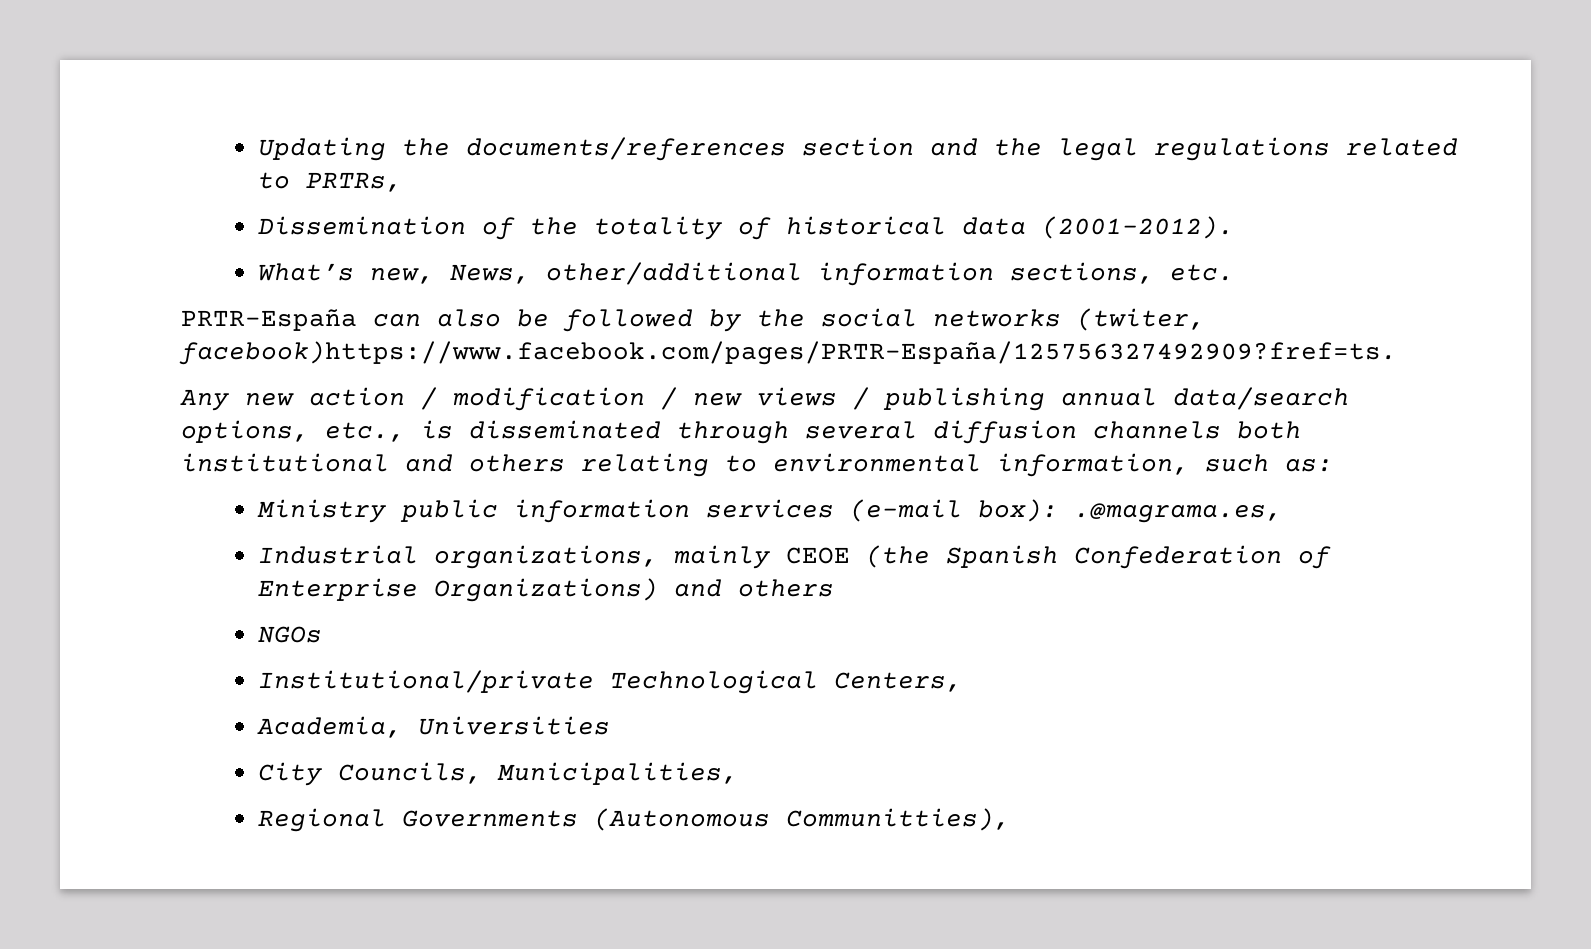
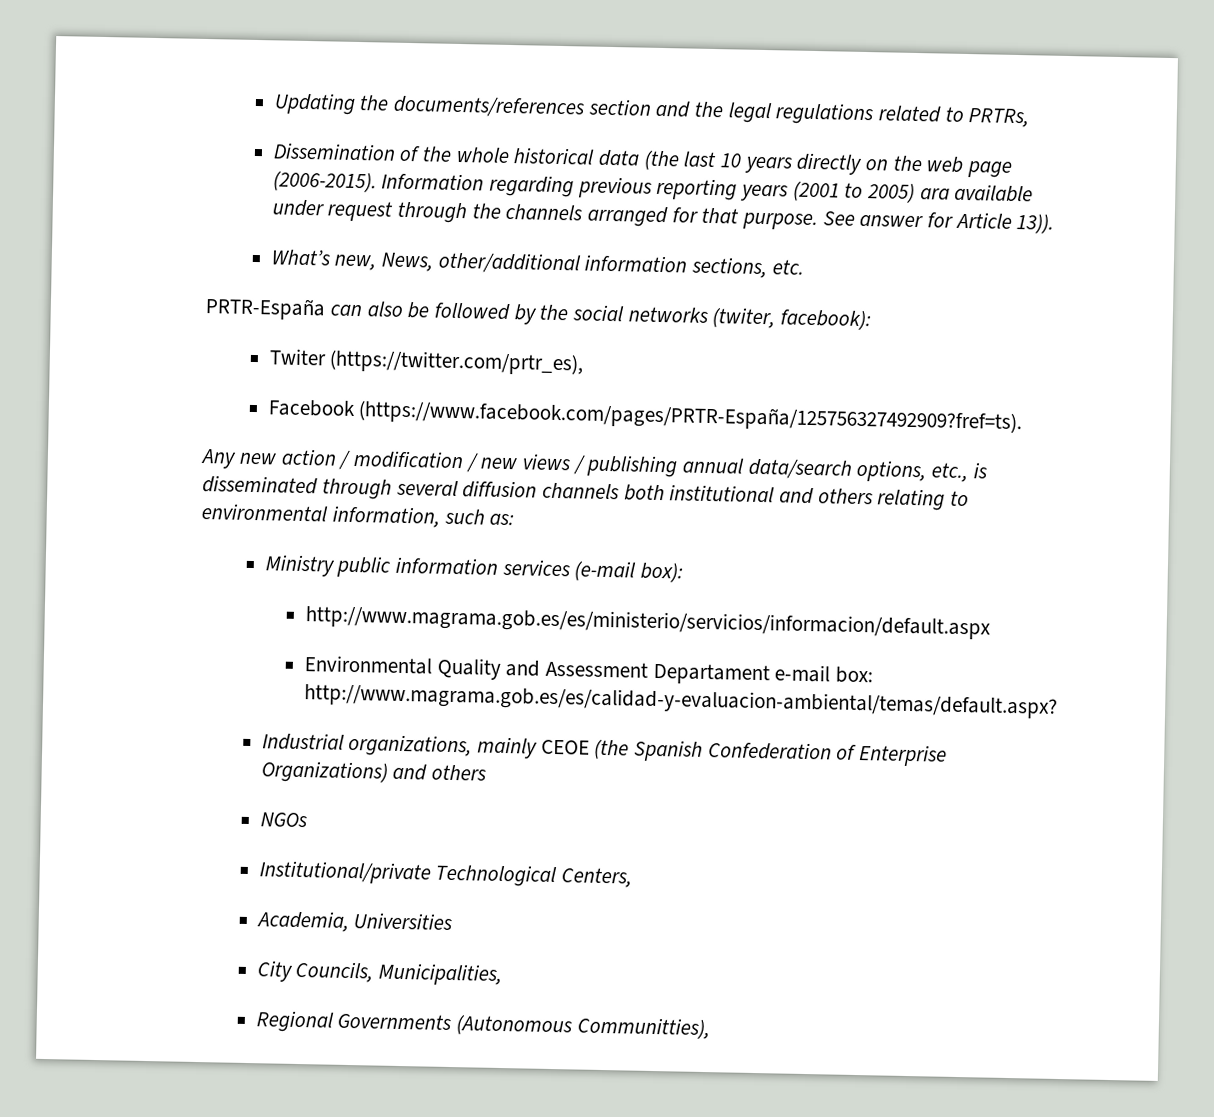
[594,216,1235,240] totality of historical data (2001-2012). -> [455,146,1013,178] [272,170,1034,204] [271,199,1055,234] whole historical data (the last 10 years directly on the web page (2006-2015). Information regarding previous reporting years (2001 to 2005) ara available under request through the channels arranged for that purpose. See answer for Article 13)).
[178,341,1397,365] facebook)https://www.facebook.com/pages/PRTR-España/125756327492909?fref=ts. -> [779,308,871,331] [268,348,585,376] [267,399,1023,435] facebook): // Twiter (https://twitter.com/prtr_es), // Facebook (https://www.facebook.com/pages/PRTR-España/125756327492909?fref=ts).
[1074,503,1283,523] .@magrama.es, -> [304,605,991,640] [303,655,873,686] [303,683,1058,719] // http://www.magrama.gob.es/es/ministerio/servicios/informacion/default.aspx // Environmental Quality and Assessment Departament e-mail box: http://www.magrama.gob.es/es/calidad-y-evaluacion-ambiental/temas/default.aspx?

